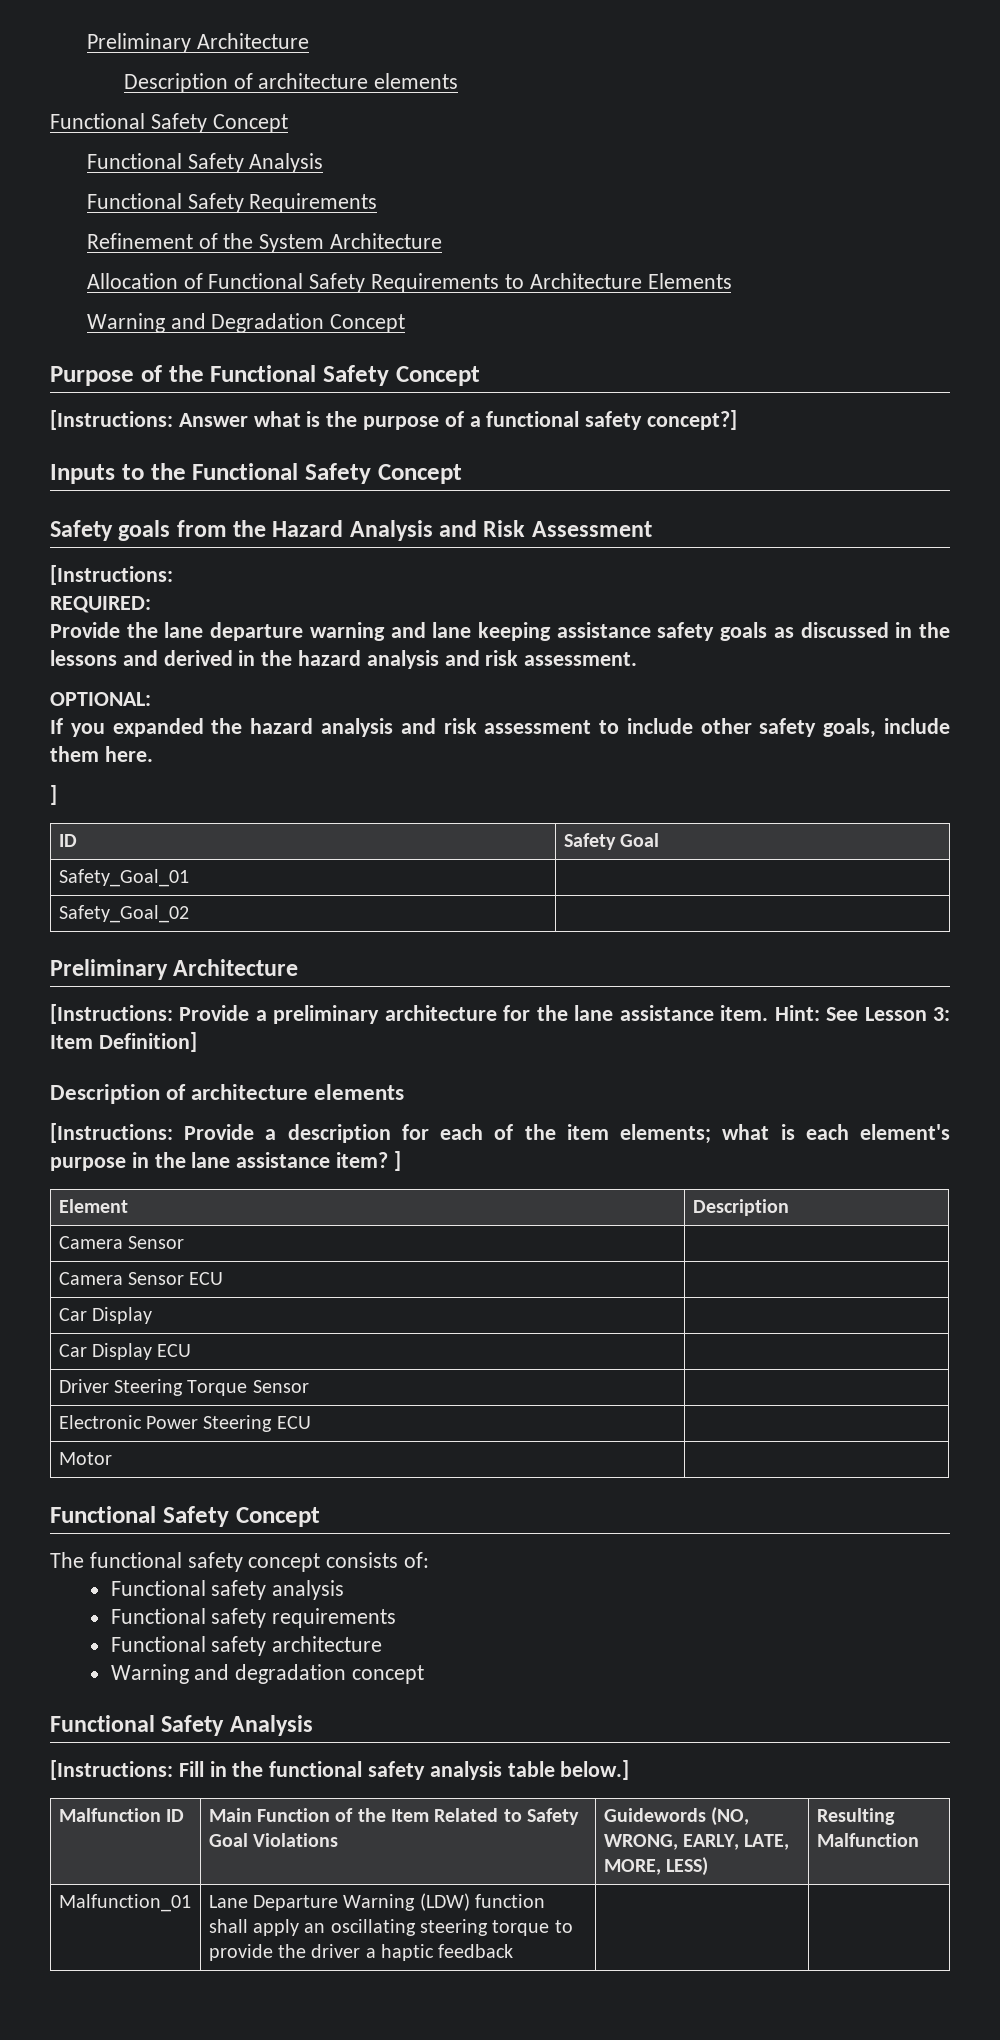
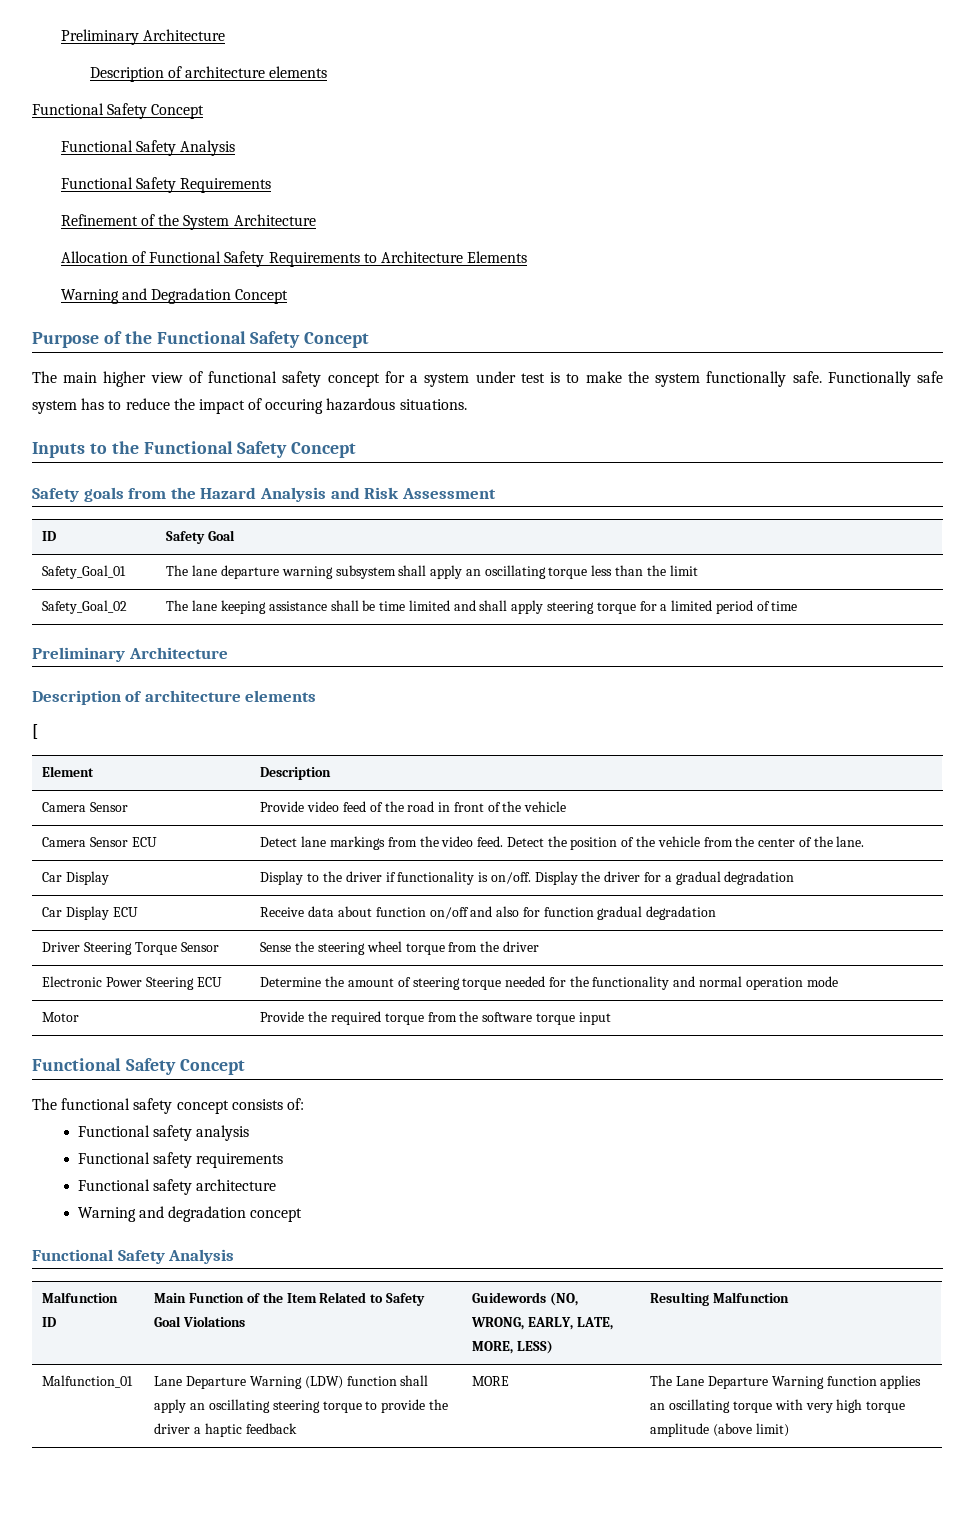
[50,410,738,430] [Instructions: Answer what is the purpose of a functional safety concept?] -> [32,371,943,387] [32,398,467,414] The main higher view of functional safety concept for a system under test is to make the system functionally safe. Functionally safe system has to reduce the impact of occuring hazardous situations.
[50,565,173,585] [50,596,151,613] [50,622,950,641] [50,650,638,669] [50,692,151,706] [50,718,951,738] [50,746,153,762] [50,785,57,805] [58,834,77,847] [563,833,660,850] [58,869,189,887] [58,905,189,923] [50,959,299,980] [50,1004,950,1024] [50,1032,197,1052] [50,1084,405,1104] [50,1123,951,1144] [50,1151,401,1171] [58,1199,128,1213] [692,1199,789,1216] [58,1236,185,1249] [58,1272,224,1285] [58,1307,153,1324] [58,1343,192,1360] [58,1379,309,1396] [58,1415,311,1432] [58,1452,112,1465] // [Instructions: // REQUIRED: // Provide the lane departure warning and lane keeping assistance safety goals as discussed in the lessons and derived in the hazard analysis and risk assessment. // OPTIONAL: // If you expanded the hazard analysis and risk assessment to include other safety goals, include them here. // ] // ID | Safety Goal // Safety_Goal_01 | // Safety_Goal_02 | // Preliminary Architecture // [Instructions: Provide a preliminary architecture for the lane assistance item. Hint: See Lesson 3: Item Definition] // Description of architecture elements // [Instructions: Provide a description for each of the item elements; what is each element's purpose in the lane assistance item? ] // Element | Description // Camera Sensor | // Camera Sensor ECU | // Car Display | // Car Display ECU | // Driver Steering Torque Sensor | // Electronic Power Steering ECU | // Motor | -> [42,531,57,541] [166,530,236,544] [42,565,127,579] [166,565,698,579] [42,600,128,614] [166,600,798,614] [32,647,228,662] [32,690,317,705] [32,724,38,739] [42,766,95,777] [260,767,332,780] [42,802,129,812] [260,801,567,812] [42,837,157,847] [260,836,865,850] [42,871,110,885] [260,871,795,885] [42,906,138,920] [260,906,717,920] [42,942,219,955] [260,941,539,955] [42,976,222,990] [260,976,838,990] [42,1012,80,1022] [260,1011,611,1025] // ID | Safety Goal // Safety_Goal_01 | The lane departure warning subsystem shall apply an oscillating torque less than the limit // Safety_Goal_02 | The lane keeping assistance shall be time limited and shall apply steering torque for a limited period of time // Preliminary Architecture // Description of architecture elements // [ // Element | Description // Camera Sensor | Provide video feed of the road in front of the vehicle // Camera Sensor ECU | Detect lane markings from the video feed. Detect the position of the vehicle from the center of the lane. // Car Display | Display to the driver if functionality is on/off. Display the driver for a gradual degradation // Car Display ECU | Receive data about function on/off and also for function gradual degradation // Driver Steering Torque Sensor | Sense the steering wheel torque from the driver // Electronic Power Steering ECU | Determine the amount of steering torque needed for the functionality and normal operation mode // Motor | Provide the required torque from the software torque input
[50,1760,630,1780] // [Instructions: Fill in the functional safety analysis table below.] -> (235, 1256) none
(514, 1951) | -> [472,1376,510,1386] [650,1375,922,1389] [650,1399,906,1413] [650,1423,789,1437] MORE | The Lane Departure Warning function applies an oscillating torque with very high torque amplitude (above limit)

